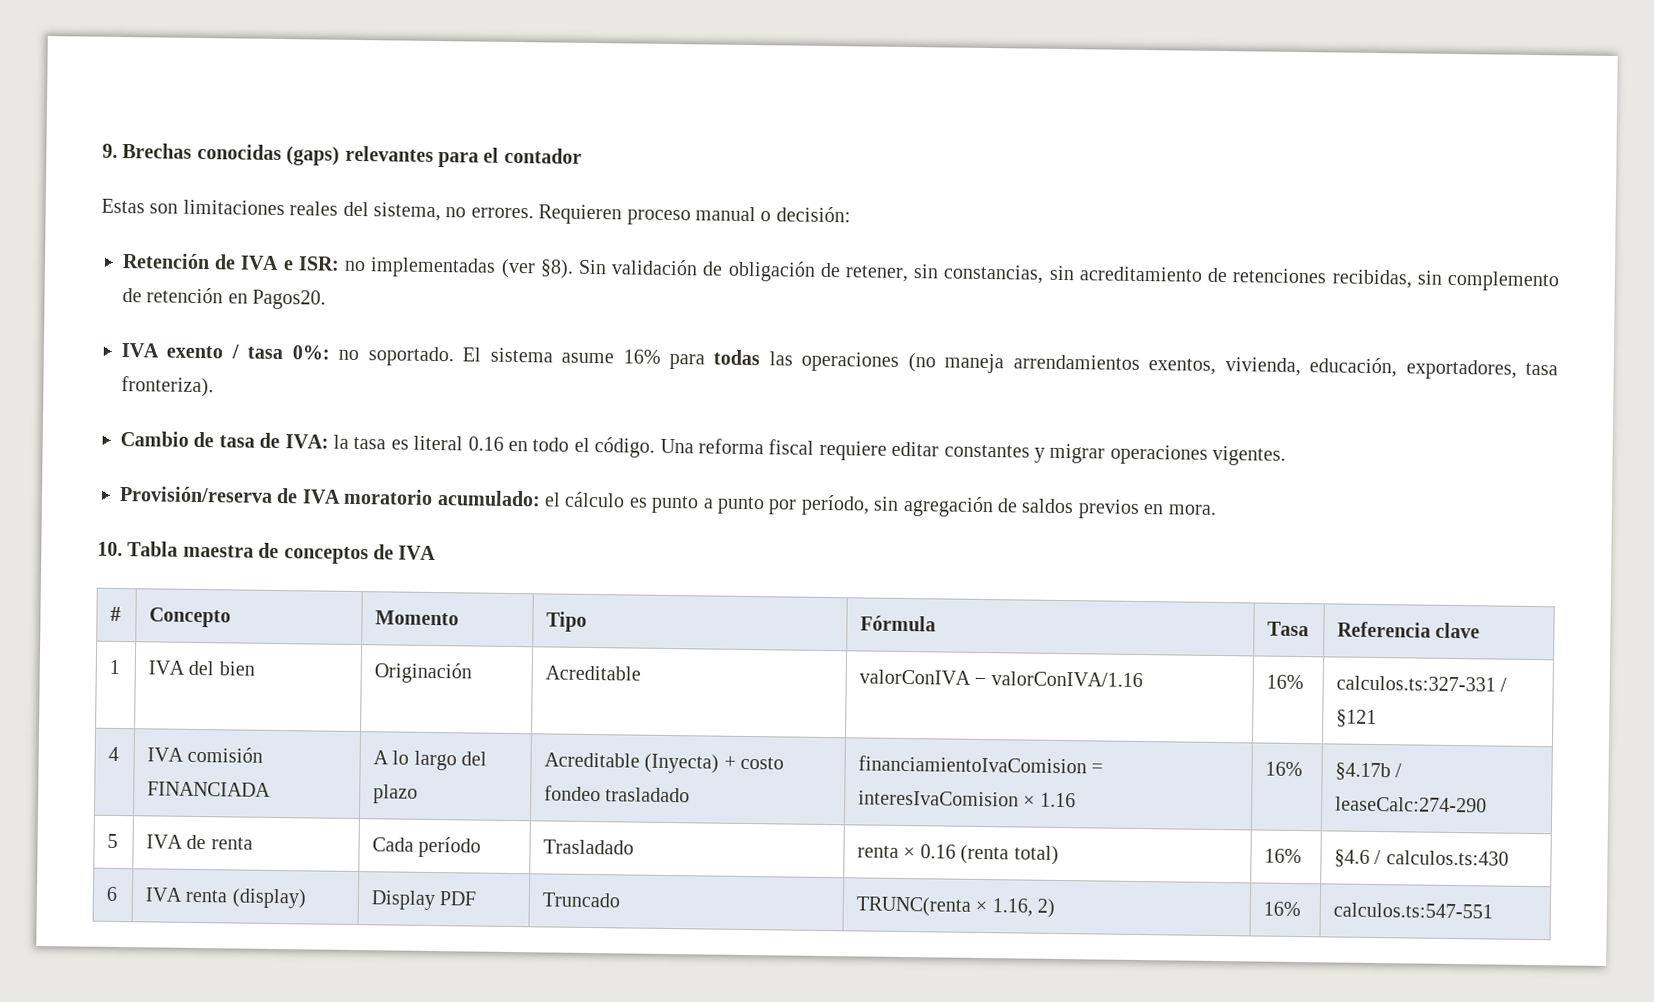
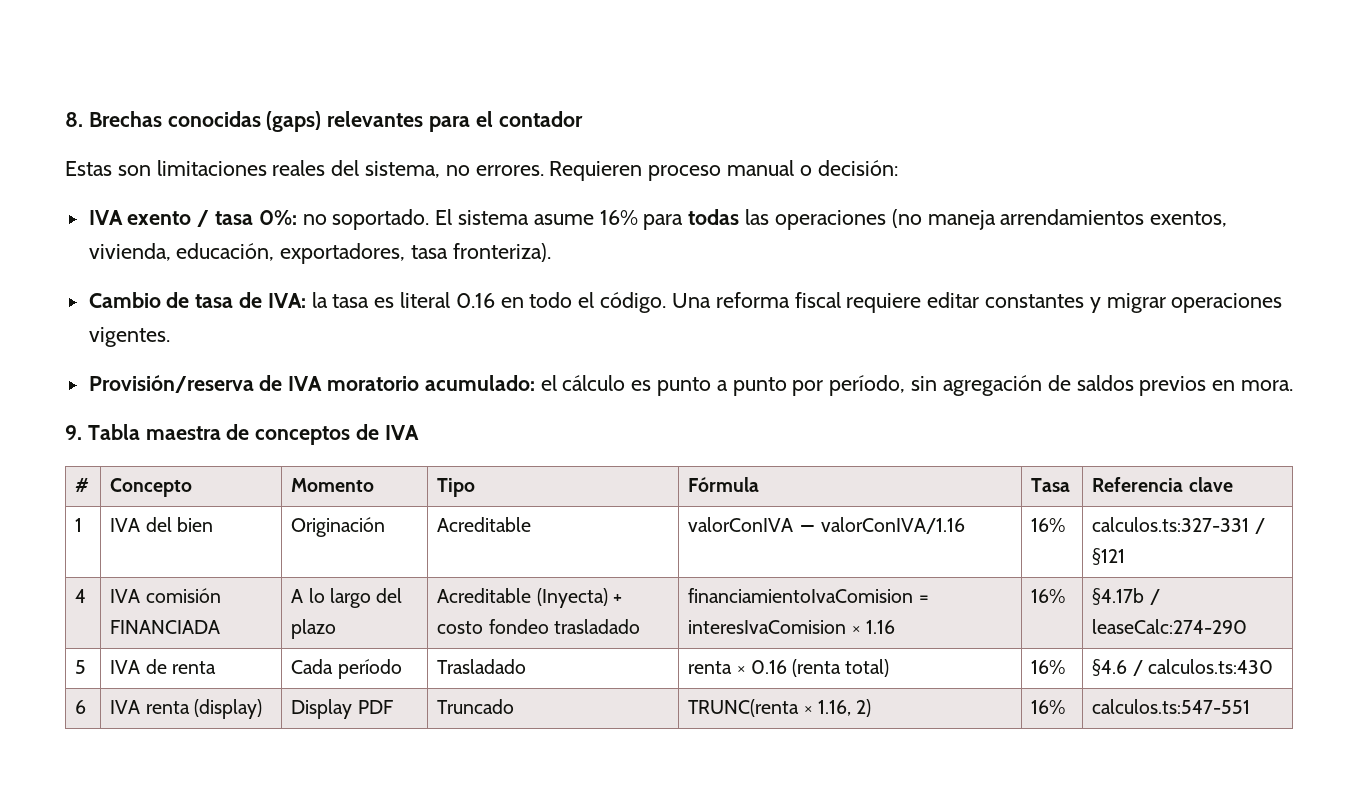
[102,143,118,158] 9. -> [65,112,83,127] 8.
[122,253,1559,292] [122,287,327,310] // Retención de IVA e ISR: no implementadas (ver §8). Sin validación de obligación de retener, sin constancias, sin acreditamiento de retenciones recibidas, sin complemento de retención en Pagos20. -> (898, 168) none
[97,541,123,557] 10. -> [65,425,82,440] 9.

